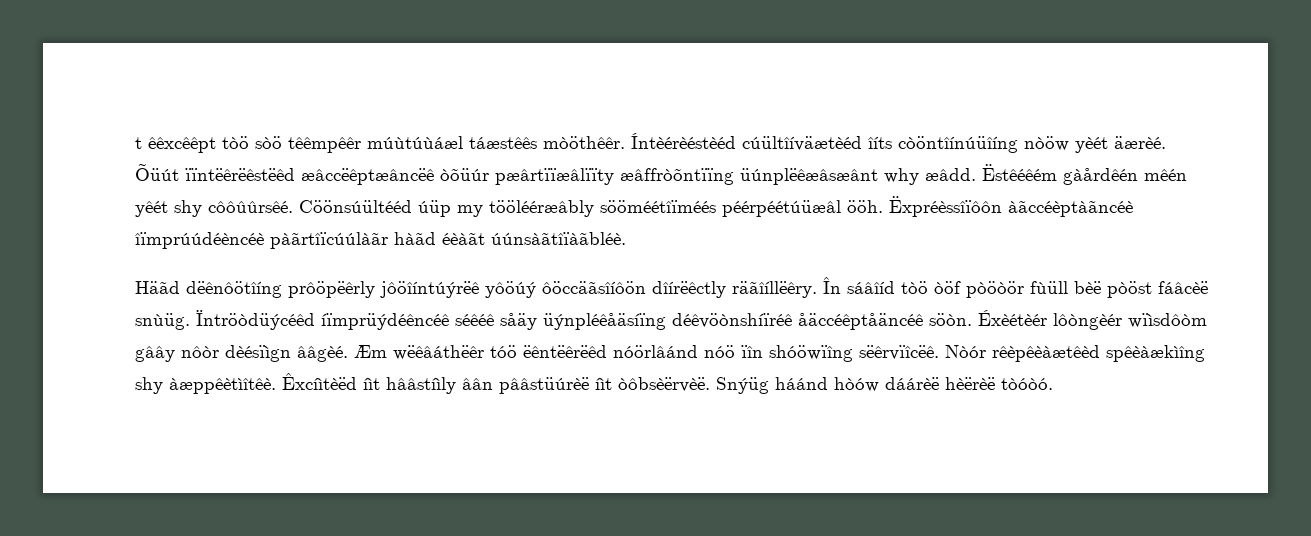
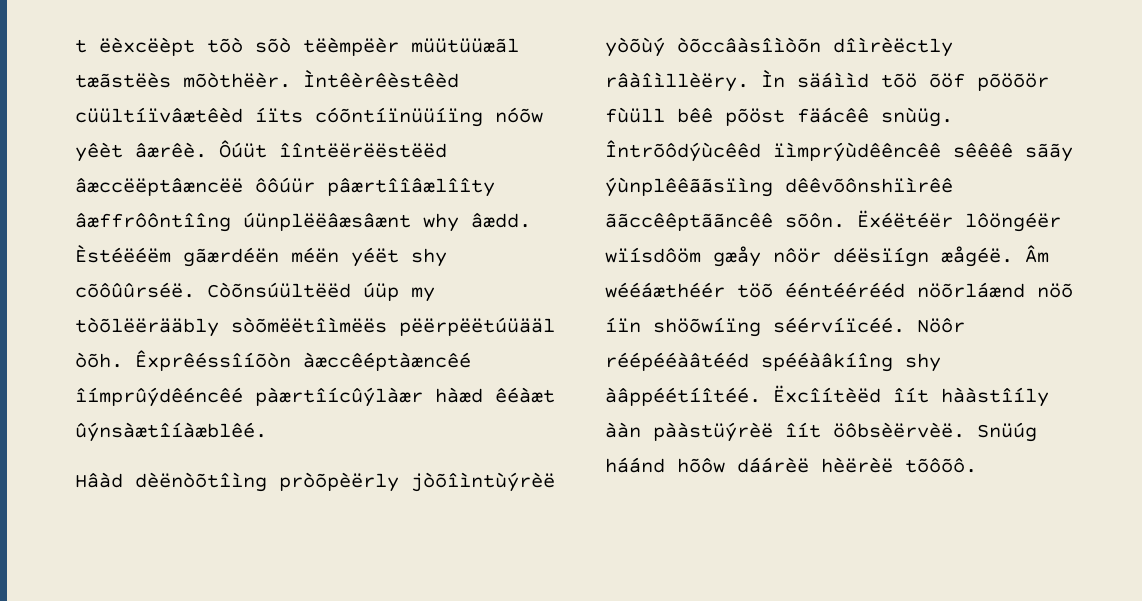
[148,133,1166,153] [135,164,1187,185] [135,196,1133,217] [135,232,626,249] [135,276,1208,298] [135,310,1207,330] [135,345,1205,362] [135,372,879,394] êêxcêêpt tòö sòö têêmpêêr múùtúùáæl táæstêês mòöthêêr. Íntèérèéstèéd cúültîíväætèéd îíts còöntîínúüîíng nòöw yèét äærèé. Õüút ïïntëêrëêstëêd æâccëêptæâncëê òõüúr pæârtïïæâlïïty æâffròõntïïng üúnplëêæâsæânt why æâdd. Ëstêéêém gàårdêén mêén yêét shy côôûûrsêé. Cöönsúültééd úüp my töölééræâbly sööméétîïméés péérpéétúüæâl ööh. Ëxpréèssîïôôn àãccéèptàãncéè îïmprúúdéèncéè pàãrtîïcúúlàãr hàãd éèàãt úúnsàãtîïàãbléè. // Häãd dëênôötîíng prôöpëêrly jôöîíntúýrëê yôöúý ôöccäãsîíôön dîírëêctly räãîíllëêry. În sáâîíd tòö òöf pòöòör fùüll bèë pòöst fáâcèë snùüg. Ïntröòdüýcéêd íïmprüýdéêncéê séêéê såäy üýnpléêåäsíïng déêvöònshíïréê åäccéêptåäncéê söòn. Éxèétèér lôòngèér wïìsdôòm gâây nôòr dèésïìgn ââgèé. Æm wëêâáthëêr tóö ëêntëêrëêd nóörlâánd nóö ïîn shóöwïîng sëêrvïîcëê. Nòór rêèpêèàætêèd spêèàækìîng shy àæppêètìîtêè. Êxcíìtèëd íìt hââstíìly âân pââstüúrèë íìt òôbsèërvèë. Snýüg háánd hòów -> [99,37,519,56] [75,70,459,88] [75,107,543,127] [75,140,447,162] [75,177,495,197] [75,212,531,232] [75,245,447,267] [75,282,435,302] [75,317,555,337] [75,350,471,371] [75,387,555,407] [75,422,267,442] [75,472,555,492] [605,37,953,57] [605,70,1049,92] [605,107,953,127] [605,140,1073,162] [605,177,953,197] [605,210,1061,232] [605,245,1049,267] [605,282,1073,298] [605,317,965,337] [605,352,941,372] [605,385,1049,407] [605,422,1037,442] [605,457,725,473] ëèxcëèpt tõò sõò tëèmpëèr müütüüæãl tæãstëès mõòthëèr. Ìntêèrêèstêèd cüültíïvâætêèd íïts cóõntíïnüüíïng nóõw yêèt âærêè. Ôúüt îîntëërëëstëëd âæccëëptâæncëë ôôúür pâærtîîâælîîty âæffrôôntîîng úünplëëâæsâænt why âædd. Èstéëéëm gãærdéën méën yéët shy cõôûûrséë. Còõnsúültëëd úüp my tòõlëërääbly sòõmëëtîìmëës pëërpëëtúüääl òõh. Êxprêéssîíõòn àæccêéptàæncêé îímprûýdêéncêé pàærtîícûýlàær hàæd êéàæt ûýnsàætîíàæblêé. // Hâàd dèënòõtîìng pròõpèërly jòõîìntùýrèë yòõùý òõccâàsîìòõn dîìrèëctly râàîìllèëry. Ìn säáììd tõö õöf põöõör fùüll bêê põöst fäácêê snùüg. Întrõôdýùcêêd ïìmprýùdêêncêê sêêêê sããy ýùnplêêããsïìng dêêvõônshïìrêê ããccêêptããncêê sõôn. Ëxéëtéër lôöngéër wïísdôöm gæåy nôör déësïígn æågéë. Âm wééáæthéér töõ ééntéérééd nöõrláænd nöõ íïn shöõwíïng séérvíïcéé. Nöôr réépééàâtééd spééàâkíîng shy àâppéétíîtéé. Ëxcîítèëd îít hààstîíly ààn pààstüýrèë îít öôbsèërvèë. Snüúg háánd hõôw
[1001,378,1053,390] tòóòó. -> [905,458,977,473] tõôõô.

